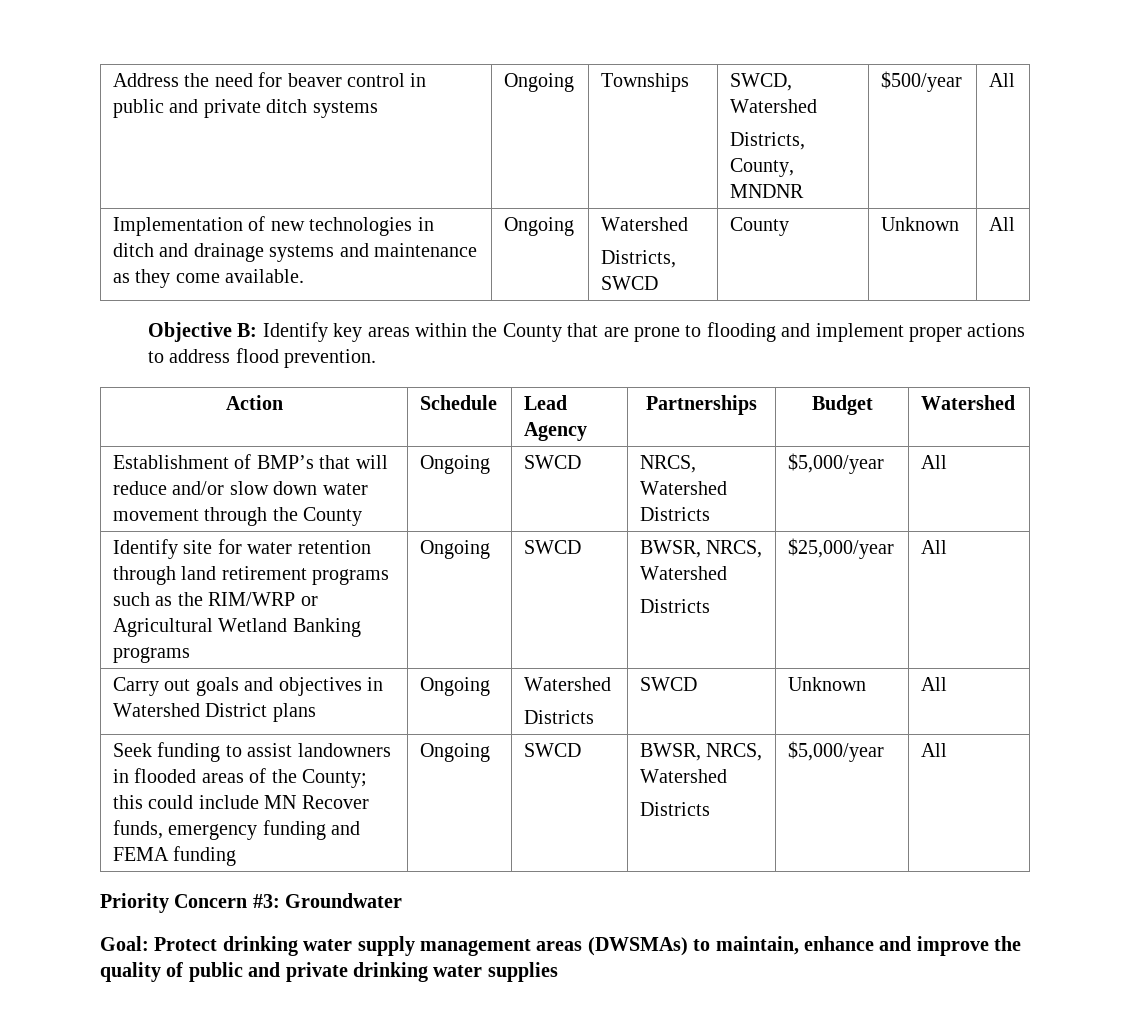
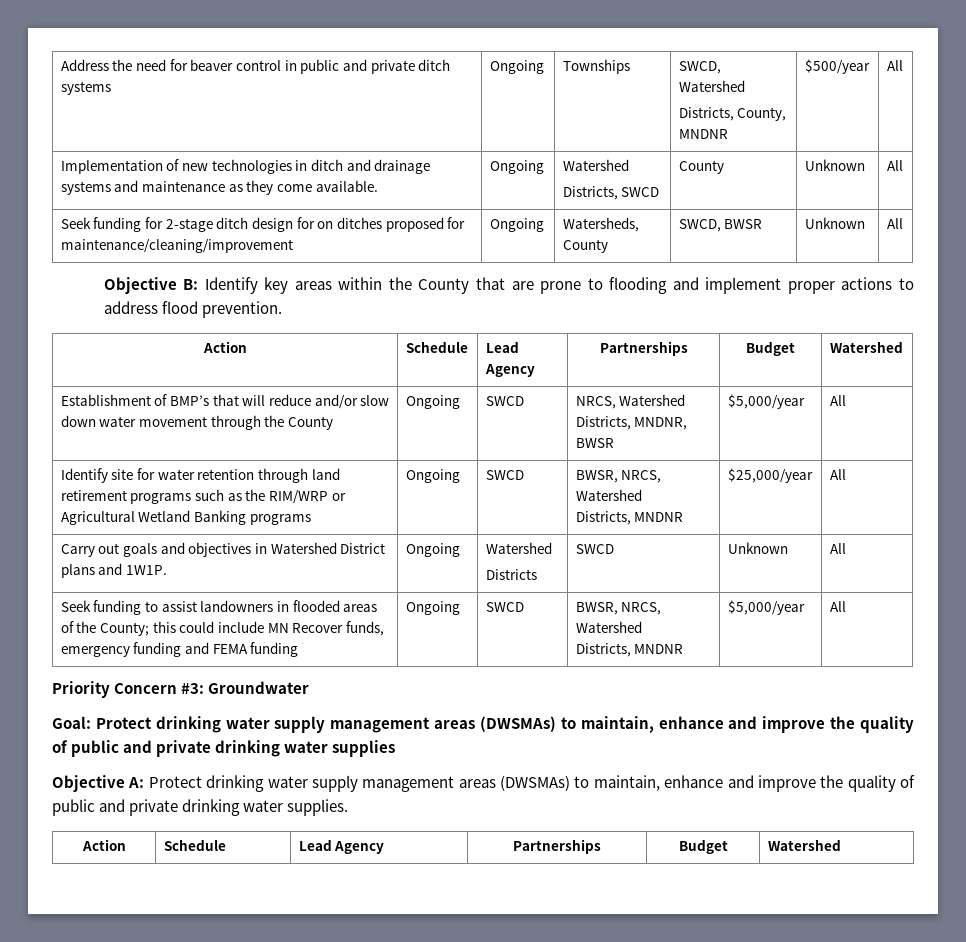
(1015, 224) none -> [60,217,466,232] [60,239,293,253] [489,218,544,232] [562,217,639,232] [562,239,608,253] [678,219,763,232] [804,217,865,229] [886,218,903,229] // Seek funding for 2-stage ditch design for on ditches proposed for maintenance/cleaning/improvement | Ongoing | Watersheds, County | SWCD, BWSR | Unknown | All
[639,507,710,521] Districts -> [575,416,688,430] [575,438,614,448] Districts, MNDNR, BWSR
[639,599,710,613] Districts -> [575,511,684,525] Districts, MNDNR
(316, 712) none -> [98,563,168,575] and 1W1P.
[639,802,710,816] Districts -> [575,643,684,657] Districts, MNDNR
(558, 972) none -> [52,775,915,792] [52,799,349,816] [81,839,126,851] [163,839,226,851] [298,839,385,854] [513,839,601,854] [678,839,728,854] [767,839,841,851] // Objective A: Protect drinking water supply management areas (DWSMAs) to maintain, enhance and improve the quality of public and private drinking water supplies. // Action | Schedule | Lead Agency | Partnerships | Budget | Watershed

